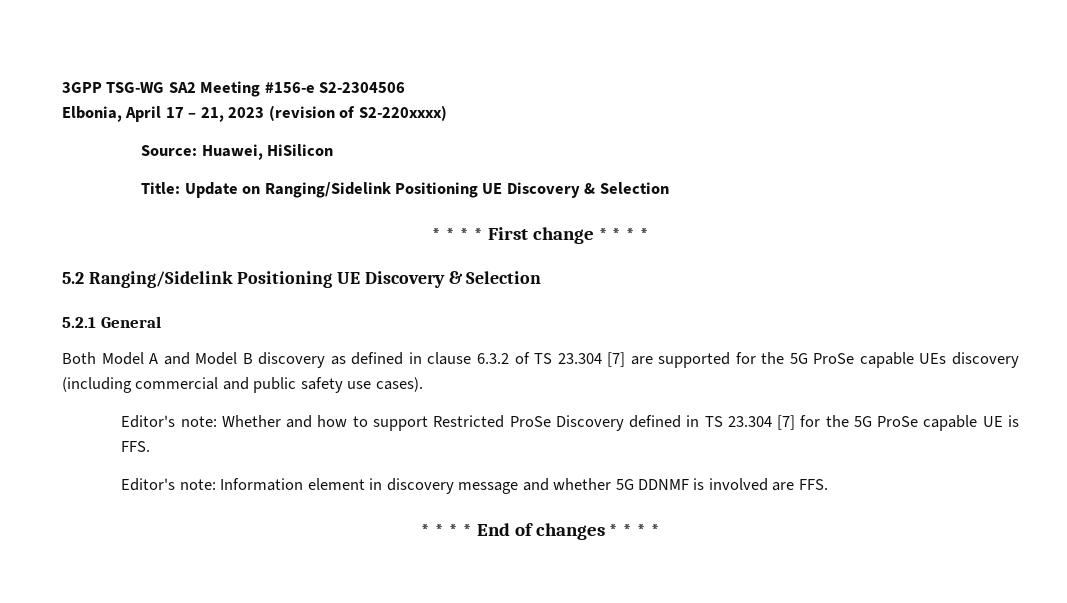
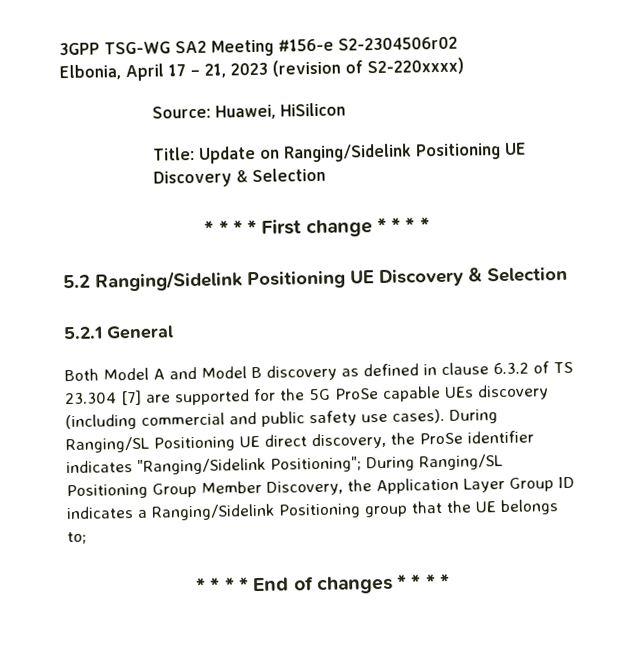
[319,82,406,93] S2-2304506 -> [338,36,458,51] S2-2304506r02
[121,415,1020,431] [121,441,151,452] [121,478,828,494] // Editor's note: Whether and how to support Restricted ProSe Discovery defined in TS 23.304 [7] for the 5G ProSe capable UE is FFS. // Editor's note: Information element in discovery message and whether 5G DDNMF is involved are FFS. -> [449,409,498,424] [65,430,534,454] [66,454,503,475] [66,476,575,500] [66,499,559,521] [67,531,87,545] During Ranging/SL Positioning UE direct discovery, the ProSe identifier indicates "Ranging/Sidelink Positioning"; During Ranging/SL Positioning Group Member Discovery, the Application Layer Group ID indicates a Ranging/Sidelink Positioning group that the UE belongs to;

